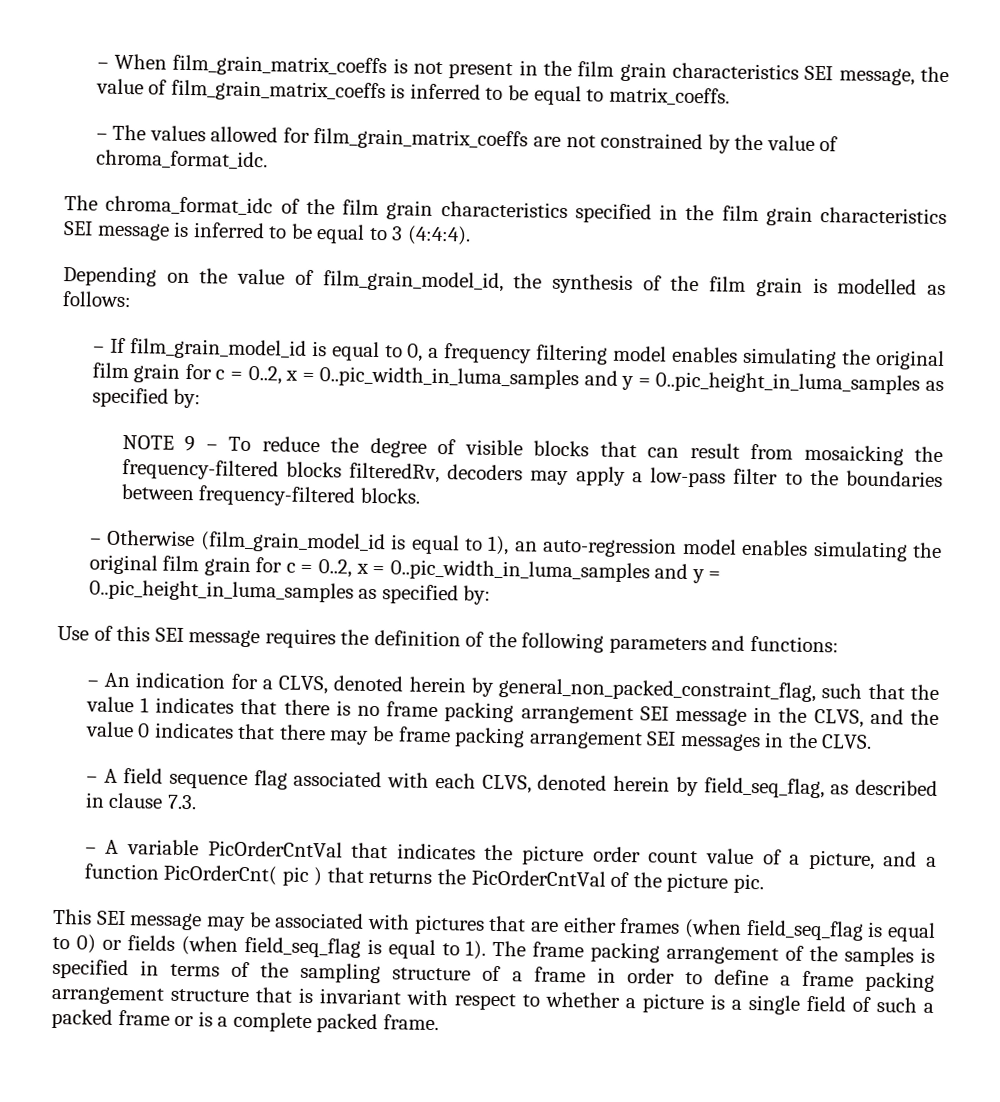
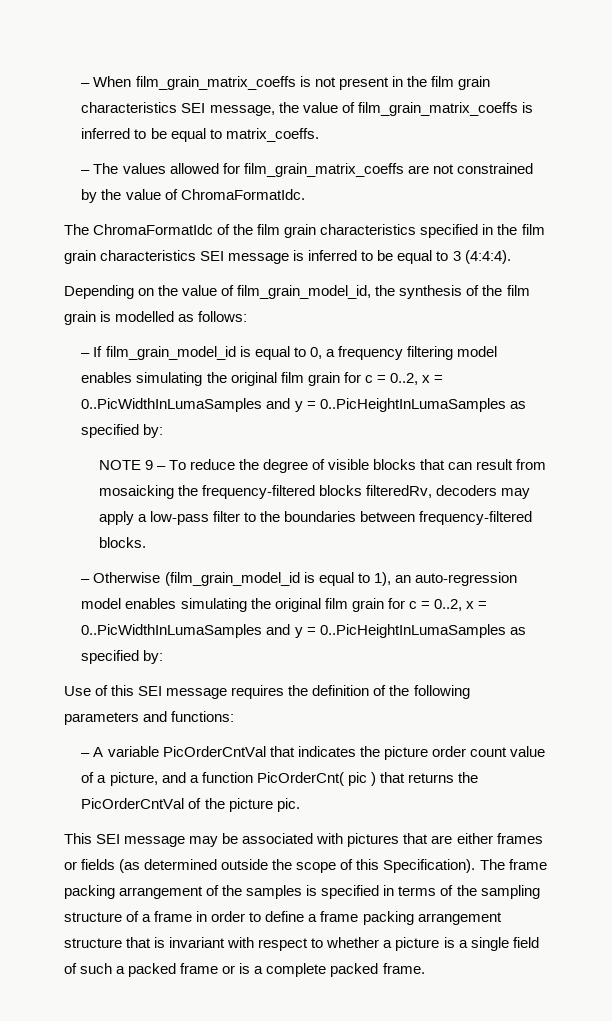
[95,149,268,170] [64,195,274,216] chroma_format_idc. // The chroma_format_idc -> [180,189,305,200] [64,224,214,235] ChromaFormatIdc. // The ChromaFormatIdc
[319,366,921,395] 0..pic_width_in_luma_samples and y = 0..pic_height_in_luma_samples -> [81,398,506,412] 0..PicWidthInLumaSamples and y = 0..PicHeightInLumaSamples
[389,559,722,584] [88,579,354,603] 0..pic_width_in_luma_samples and y = 0..pic_height_in_luma_samples -> [81,624,506,638] 0..PicWidthInLumaSamples and y = 0..PicHeightInLumaSamples
[86,672,940,703] [85,696,940,728] [85,721,873,752] [85,768,938,799] [84,792,197,810] // – An indication for a CLVS, denoted herein by general_non_packed_constraint_flag, such that the value 1 indicates that there is no frame packing arrangement SEI message in the CLVS, and the value 0 indicates that there may be frame packing arrangement SEI messages in the CLVS. // – A field sequence flag associated with each CLVS, denoted herein by field_seq_flag, as described in clause 7.3. -> (235, 716) none
[684,918,936,942] [52,934,487,960] (when field_seq_flag is equal to 0) or fields (when field_seq_flag is equal to 1). -> [64,859,476,873] or fields (as determined outside the scope of this Specification).

